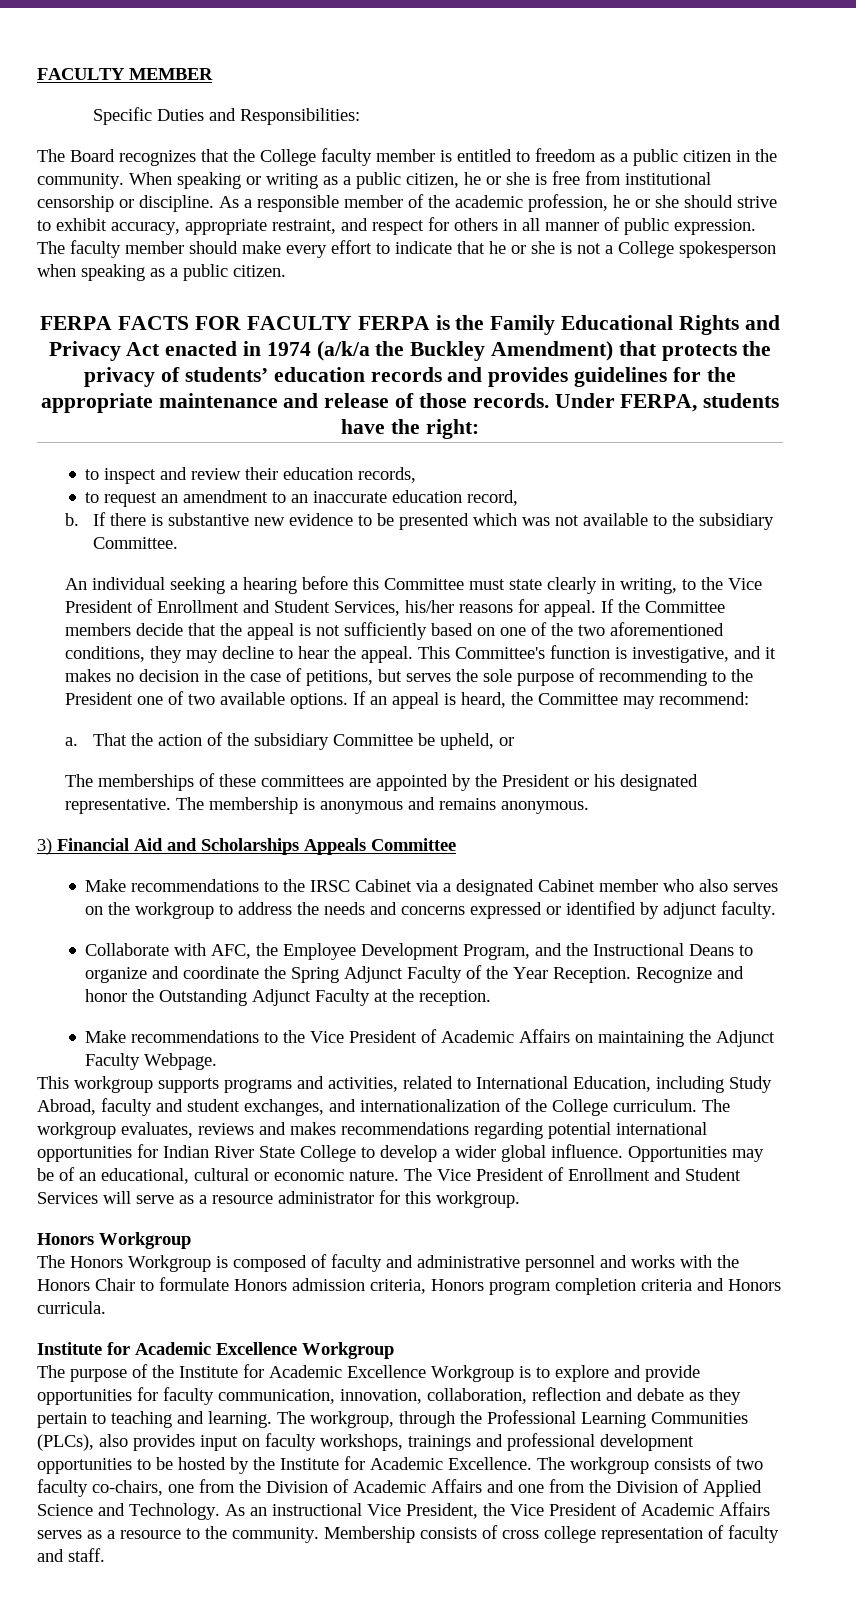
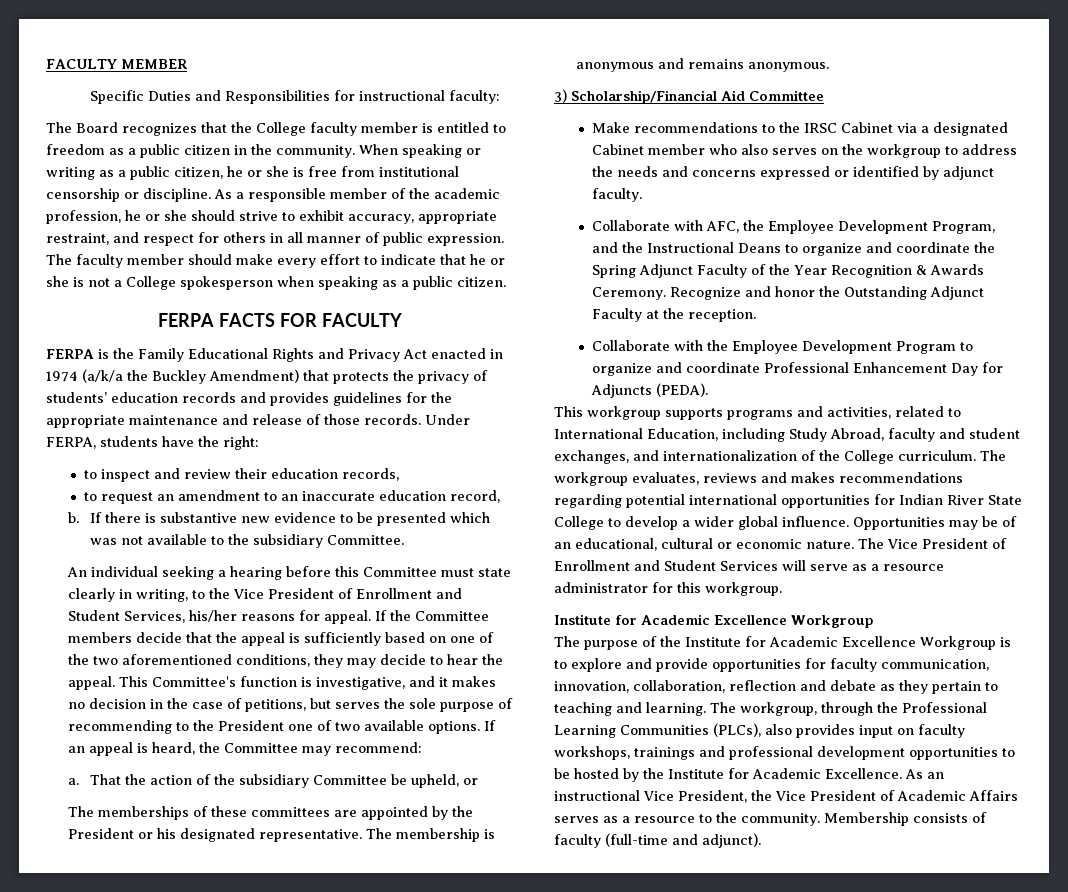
[239,108,360,125] Responsibilities: -> [224,90,500,104] Responsibilities for instructional faculty:
(352, 323) none -> (402, 320) //
[315,625,340,636] not -> (300, 638) none
[221,646,274,659] decline -> [379,654,426,665] decide
[57,838,366,855] Financial Aid and Scholarships Appeals -> [571,90,745,104] Scholarship/Financial Aid
[553,967,632,983] Reception. -> [830,264,984,278] [591,287,666,300] Recognition & Awards Ceremony.
[85,1029,776,1047] [85,1053,218,1070] Make recommendations to the Vice President of Academic Affairs on maintaining the Adjunct Faculty Webpage. -> [591,340,973,354] [591,362,1003,376] [590,383,708,398] Collaborate with the Employee Development Program to organize and coordinate Professional Enhancement Day for Adjuncts (PEDA).
[37,1232,191,1249] [37,1254,739,1272] [37,1277,781,1295] [37,1301,106,1314] // Honors Workgroup // The Honors Workgroup is composed of faculty and administrative personnel and works with the Honors Chair to formulate Honors admission criteria, Honors program completion criteria and Honors curricula. -> (782, 589) none
[537,1456,763,1474] [37,1479,762,1497] [37,1503,220,1520] The workgroup consists of two faculty co-chairs, one from the Division of Academic Affairs and one from the Division of Applied Science and Technology. -> (902, 773) none
[502,1525,779,1543] [37,1548,105,1562] cross college representation of faculty and staff. -> [554,833,761,848] faculty (full-time and adjunct).

